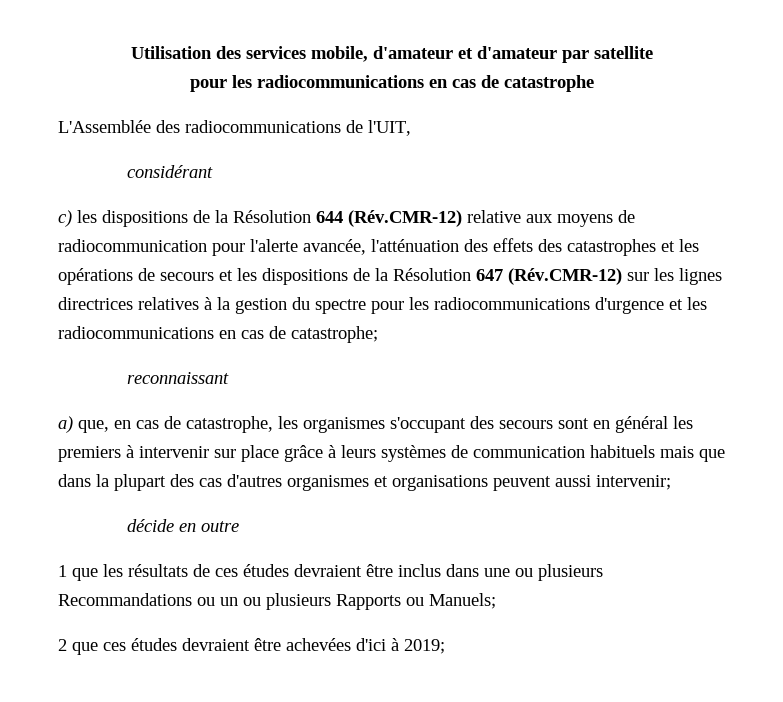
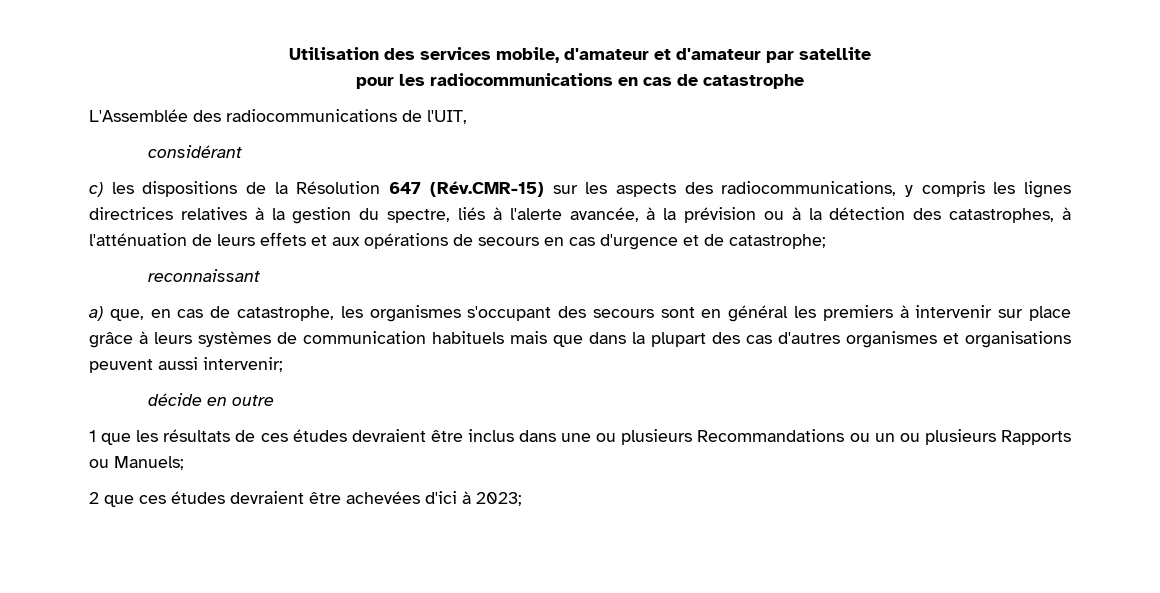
[316,210,635,227] [58,238,699,256] [58,268,649,285] 644 (Rév.CMR-12) relative aux moyens de radiocommunication pour l'alerte avancée, l'atténuation des effets des catastrophes et les opérations de secours et les dispositions de la Résolution 647 (Rév.CMR-12) sur -> [389,181,985,197] 647 (Rév.CMR-15) sur les aspects des radiocommunications, y compris
[315,297,707,314] [58,326,264,339] spectre pour les radiocommunications d'urgence et les radiocommunications en cas -> [387,207,1072,223] [89,232,699,250] spectre, liés à l'alerte avancée, à la prévision ou à la détection des catastrophes, à l'atténuation de leurs effets et aux opérations de secours en cas d'urgence et
[404,639,445,654] 2019; -> [476,492,522,506] 2023;

